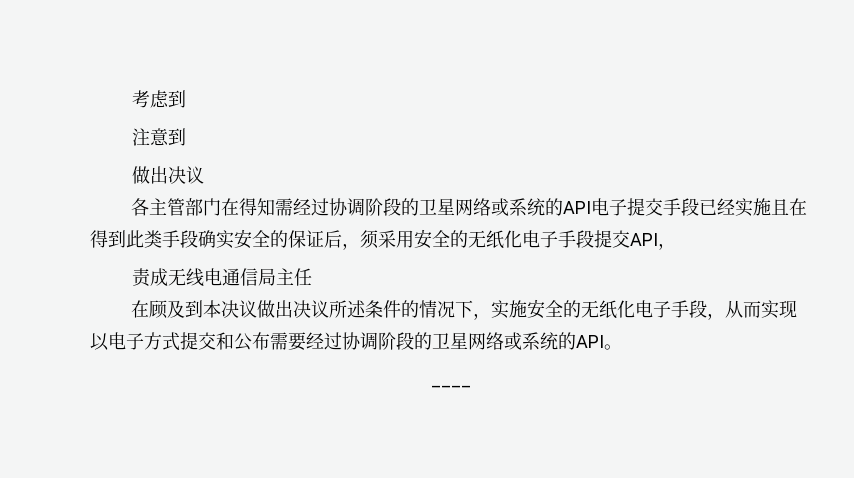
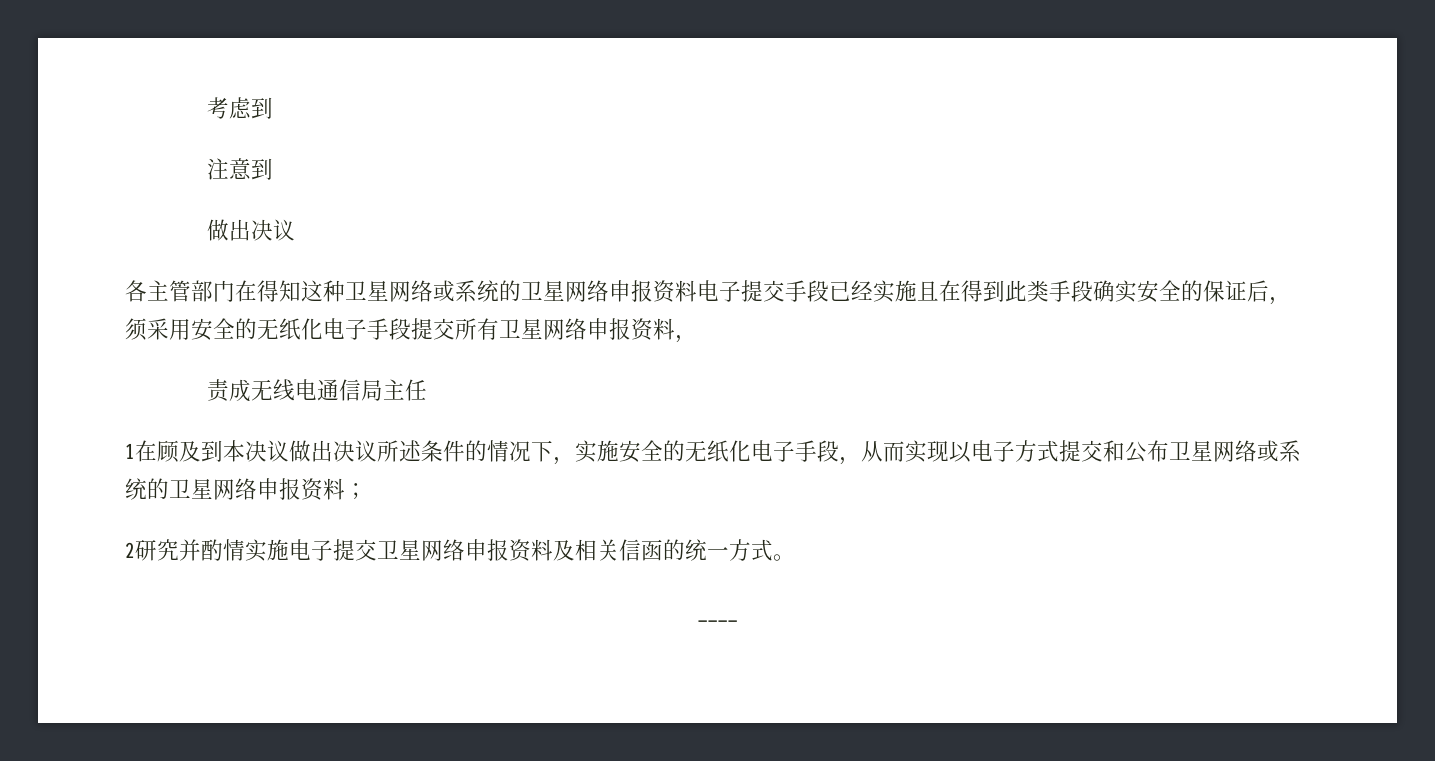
[275,198,592,216] 需经过协调阶段的卫星网络或系统的API -> [301,280,697,303] 这种卫星网络或系统的卫星网络申报资料
[630,233,658,246] API -> [455,318,675,341] 所有卫星网络申报资料
(313, 277) none -> [125,443,135,459] 1
[270,332,604,351] 需要经过协调阶段的卫星网络或系统的API -> [1169,440,1301,462] [125,478,367,501] [125,539,773,562] 卫星网络或系统的卫星网络申报资料； // 2研究并酌情实施电子提交卫星网络申报资料及相关信函的统一方式

